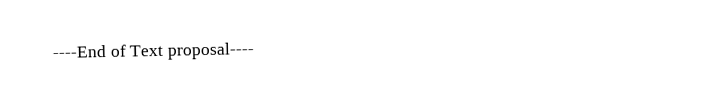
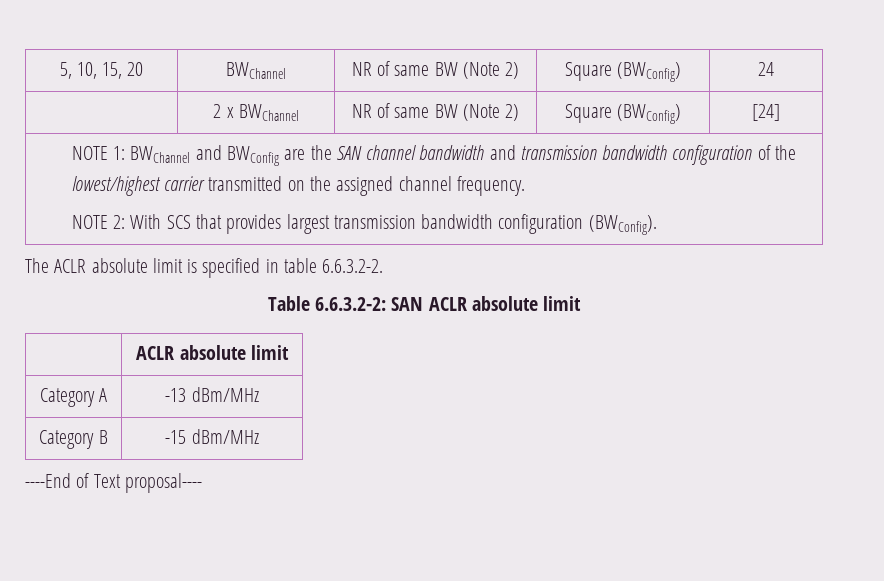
(52, 52) none -> [59,62,144,79] [225,62,286,79] [351,61,520,79] [564,62,682,82] [758,62,774,76] [213,104,299,121] [351,103,520,121] [564,104,682,124] [752,104,780,121] [71,145,796,166] [71,176,525,196] [71,214,657,235] [25,258,384,278] [267,296,582,311] [136,345,289,360] [39,388,108,407] [165,387,259,402] [39,430,108,449] [165,429,259,444] 5, 10, 15, 20 | BWChannel | NR of same BW (Note 2) | Square (BWConfig) | 24 // | 2 x BWChannel | NR of same BW (Note 2) | Square (BWConfig) | [24] // NOTE 1: BWChannel and BWConfig are the SAN channel bandwidth and transmission bandwidth configuration of the lowest/highest carrier transmitted on the assigned channel frequency. // NOTE 2: With SCS that provides largest transmission bandwidth configuration (BWConfig). // The ACLR absolute limit is specified in table 6.6.3.2-2. // Table 6.6.3.2-2: SAN ACLR absolute limit // | ACLR absolute limit // Category A | -13 dBm/MHz // Category B | -15 dBm/MHz //

